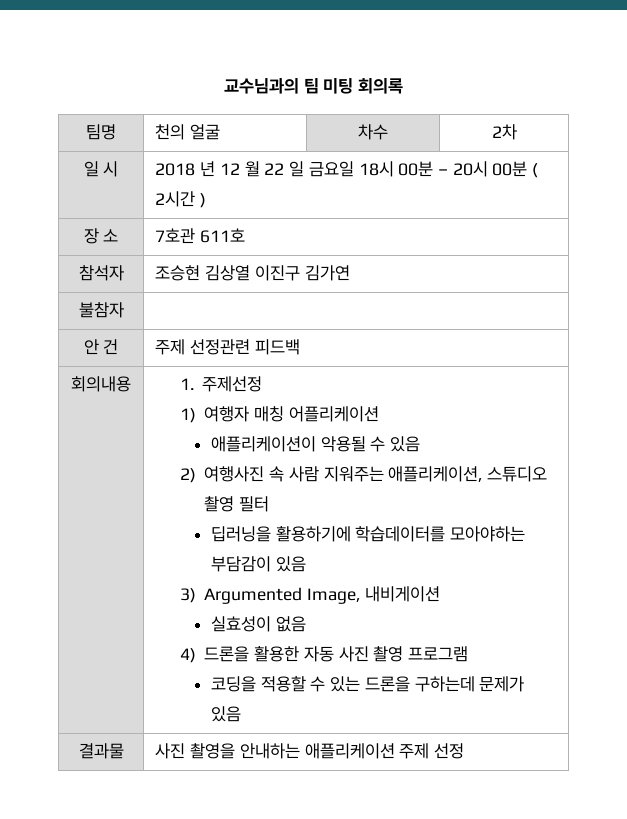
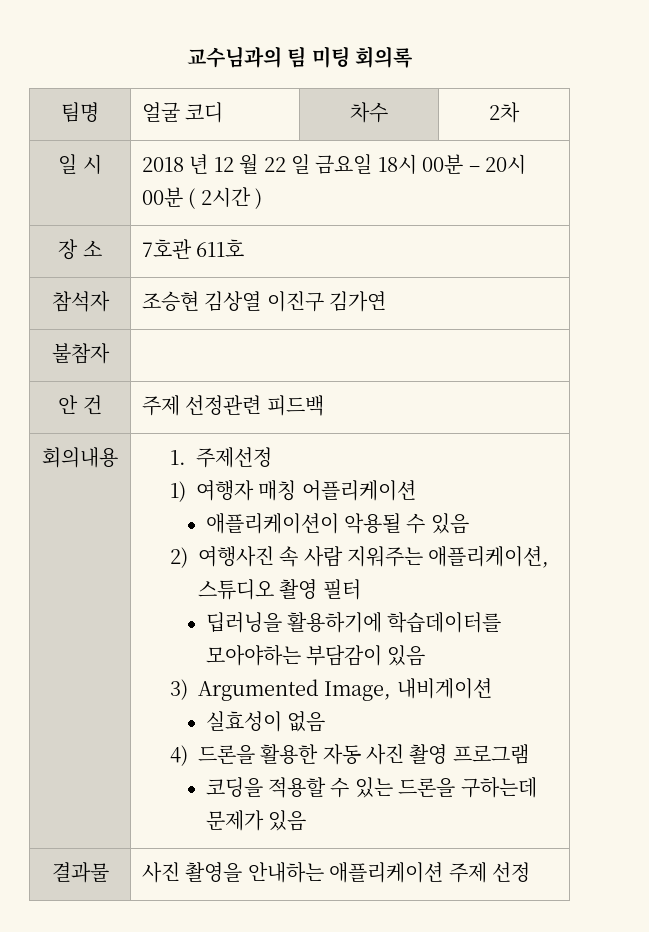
[155,124,186,140] 천의 -> (99, 112) none
(221, 132) none -> [185,102,224,123] 코디

